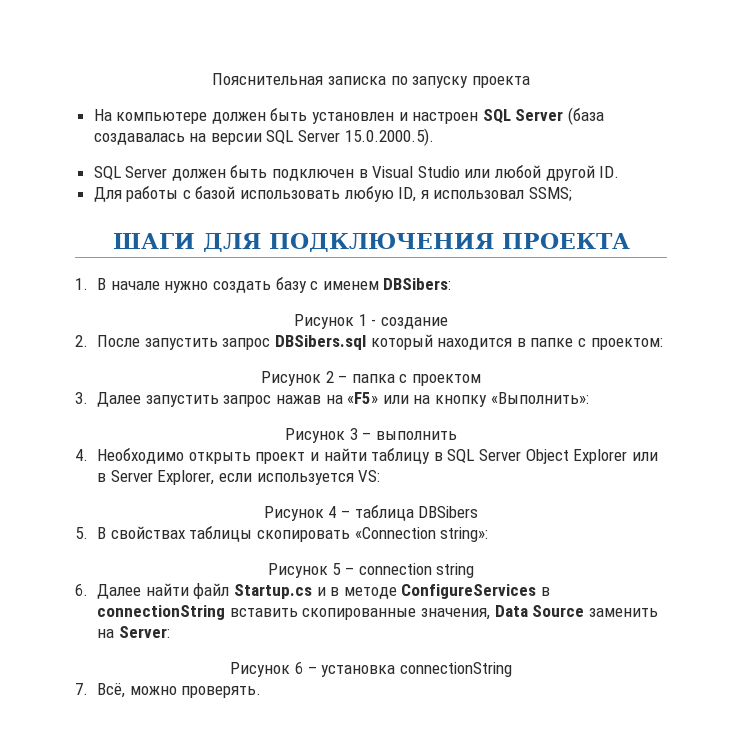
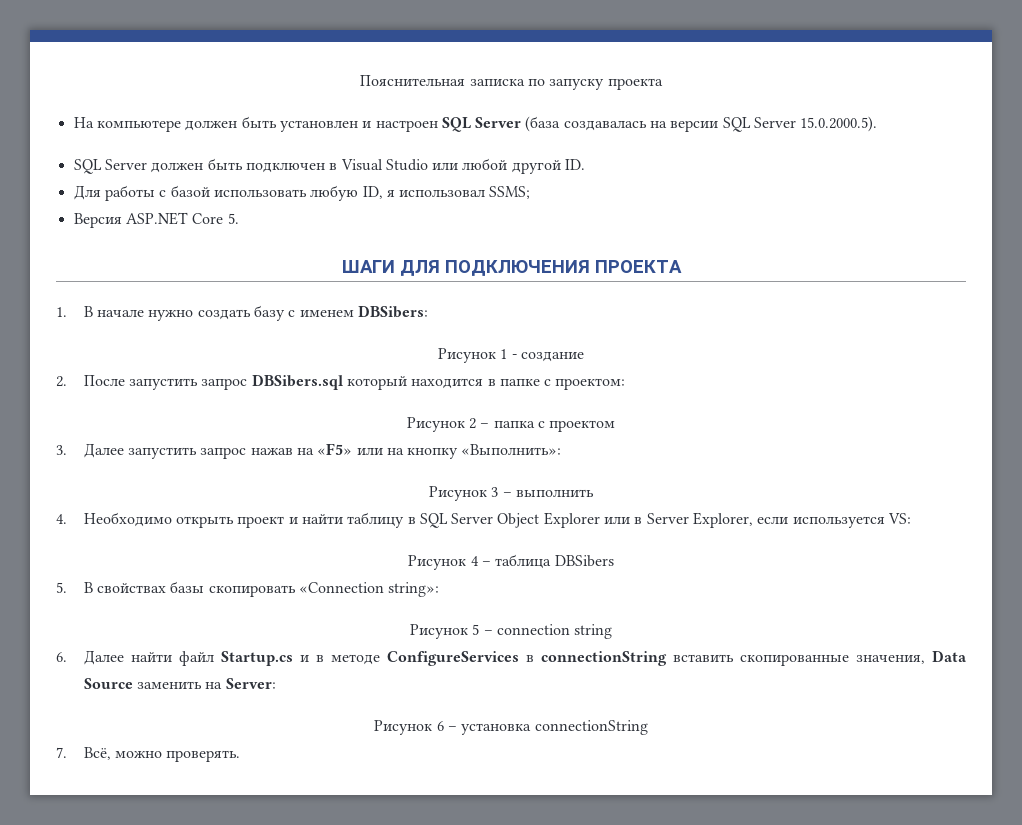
(573, 194) none -> [73,212,239,228] // Версия ASP.NET Core 5.
[189,526,253,542] таблицы -> [170,581,205,593] базы

